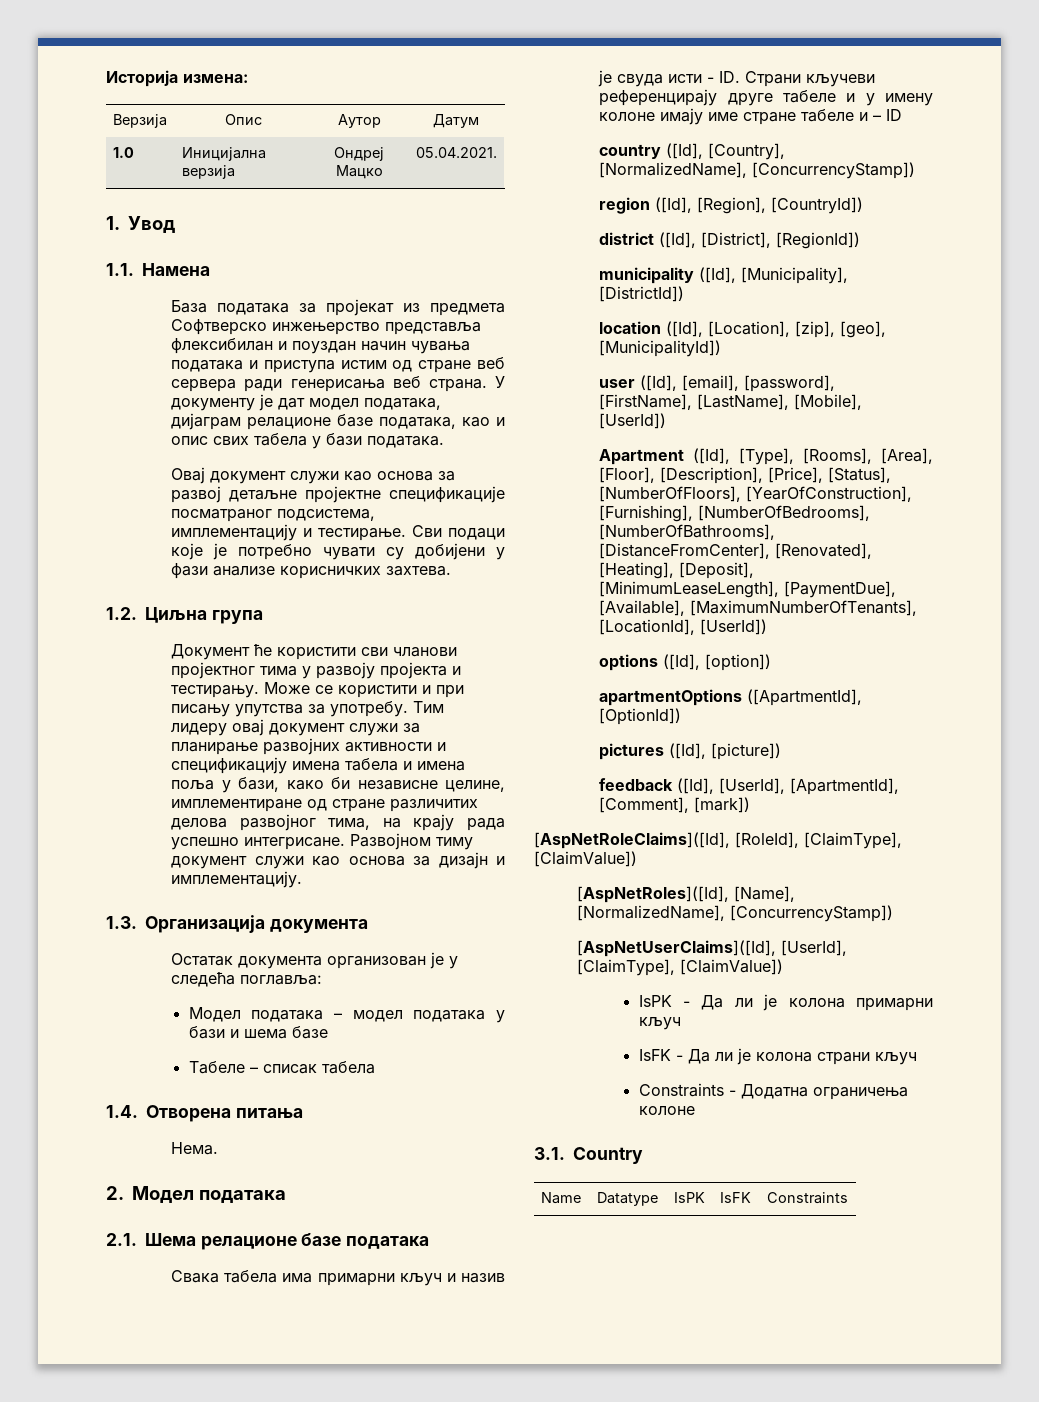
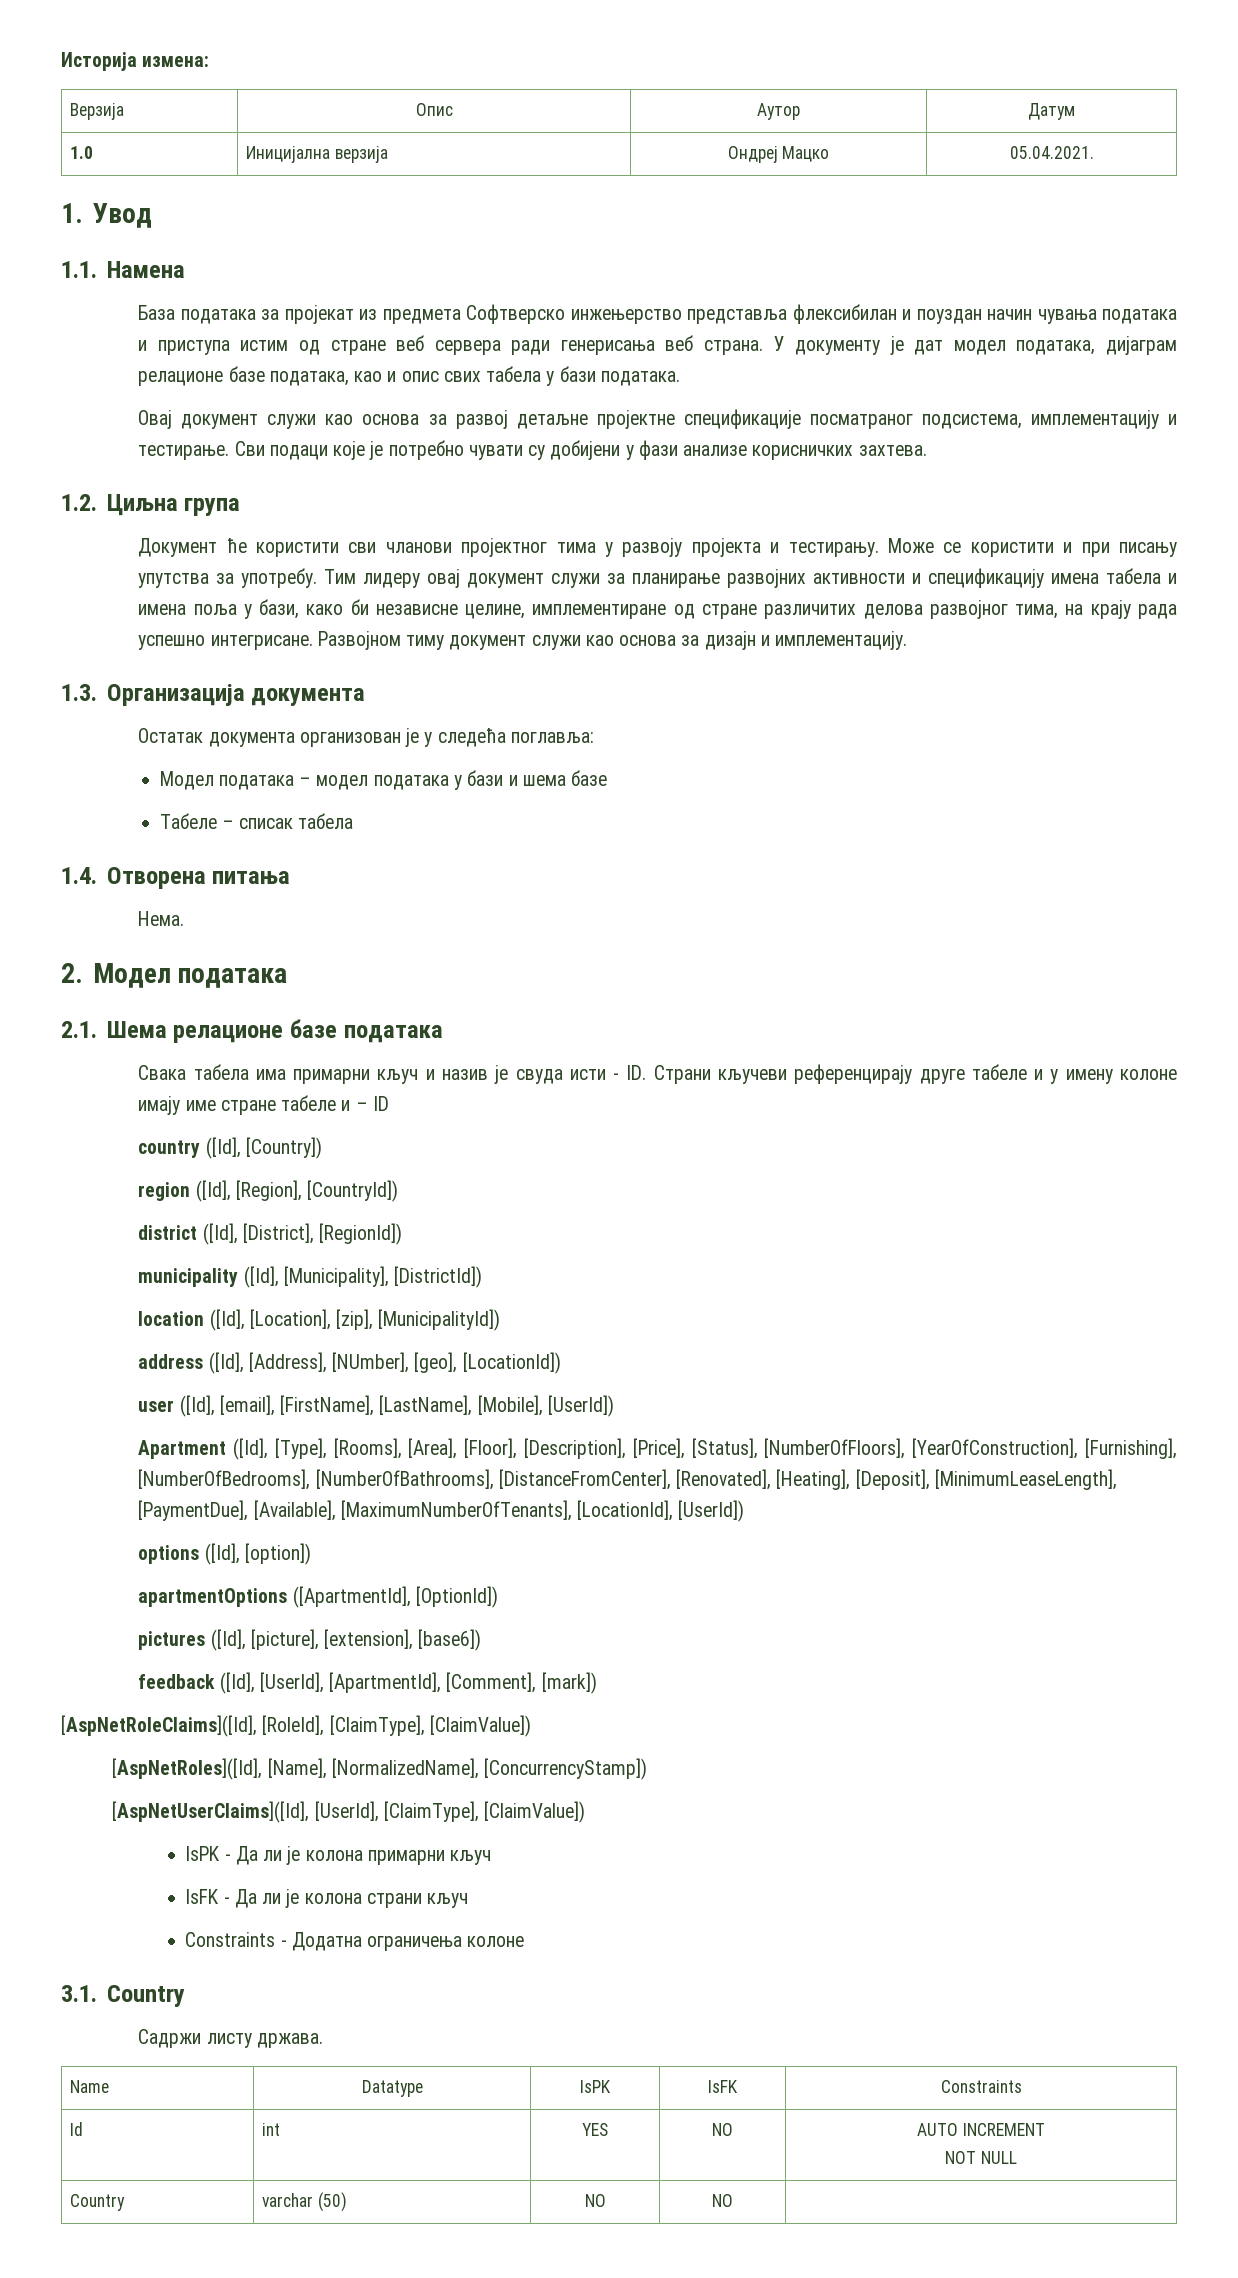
[708,143,786,160] [599,162,916,179] [Country], [NormalizedName], [ConcurrencyStamp]) -> [245,1137,322,1159] [Country])
[840,321,887,338] [599,340,722,357] [geo], [MunicipalityId]) -> [378,1309,501,1331] [138,1352,561,1374] [MunicipalityId]) // address ([Id], [Address], [NUmber], [geo], [LocationId])
[744,375,836,392] [password], -> (275, 1405) none
[711,743,782,760] [picture]) -> [250,1629,482,1651] [picture], [extension], [base6])
(643, 1155) none -> [138,2029,323,2048] // Садржи листу држава.
(848, 1198) none -> [70,2122,84,2136] [262,2123,281,2136] [582,2123,608,2136] [712,2123,733,2136] [917,2123,1045,2136] [945,2151,1017,2164] [70,2194,126,2211] [262,2192,347,2212] [584,2194,606,2207] [712,2194,733,2207] // Id | int | YES | NO | AUTO INCREMENT // NOT NULL // Country | varchar (50) | NO | NO |

